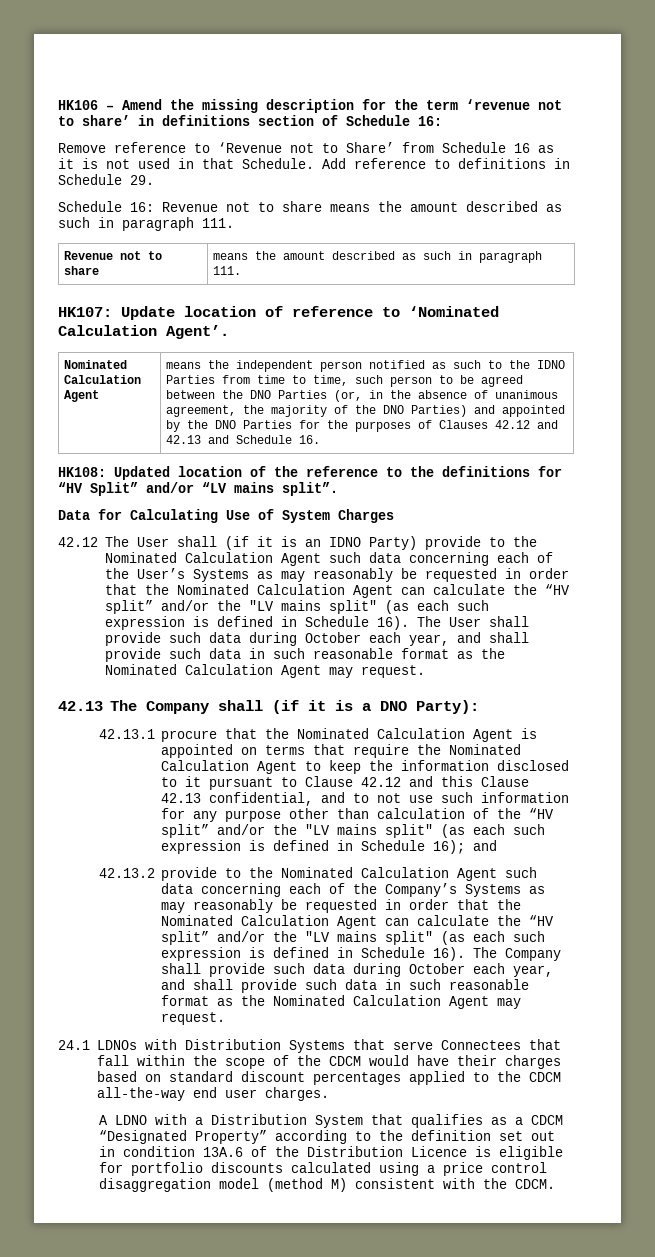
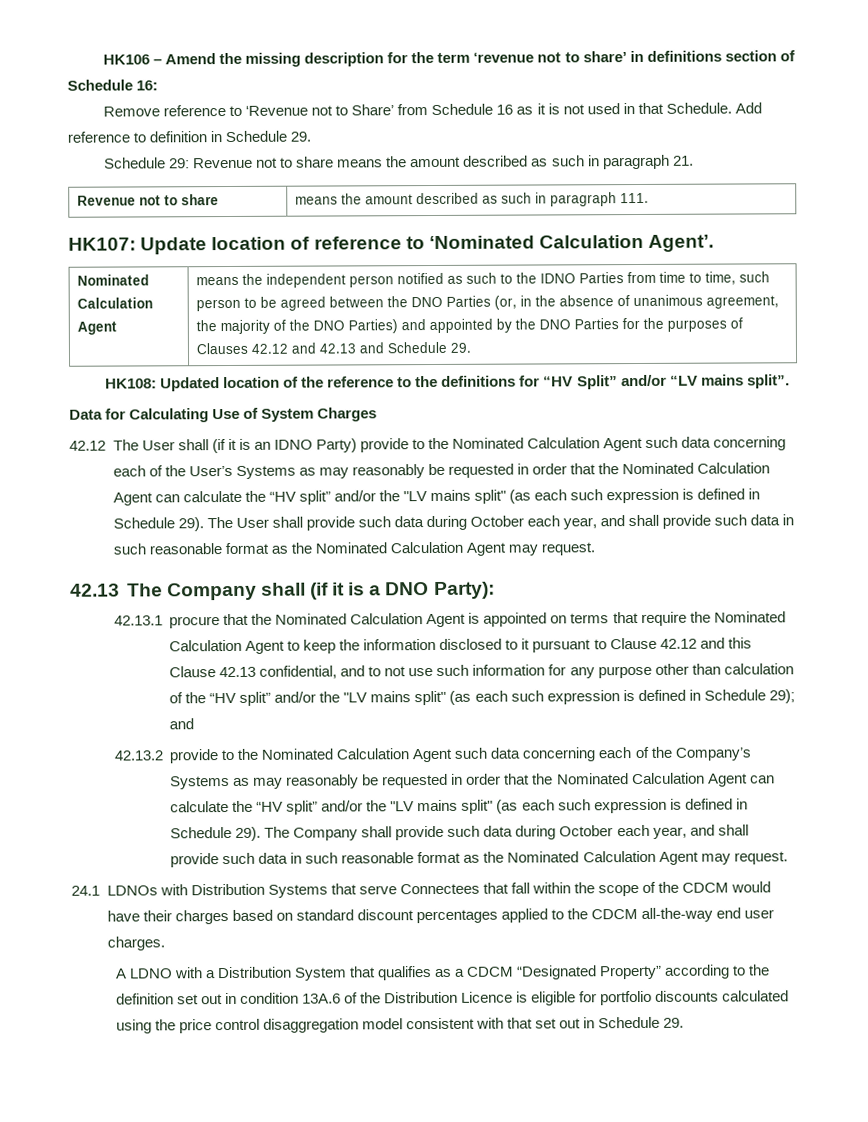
[458,158,546,169] definitions -> [149,131,208,143] definition
[130,202,154,212] 16: -> [169,158,191,169] 29:
[202,218,234,228] 111. -> [672,155,694,166] 21.
[299,435,321,444] 16. -> [449,342,471,353] 29.
[376,616,409,630] 16). -> [177,517,204,532] 29).
[433,840,466,854] 16); -> [768,689,795,704] 29);
[433,947,466,961] 16). -> [235,826,262,841] 29).
[426,1165,435,1173] a -> [154,1019,176,1031] the
[266,1178,555,1192] (method M) consistent with the CDCM. -> [405,1016,685,1030] consistent with that set out in Schedule 29.

